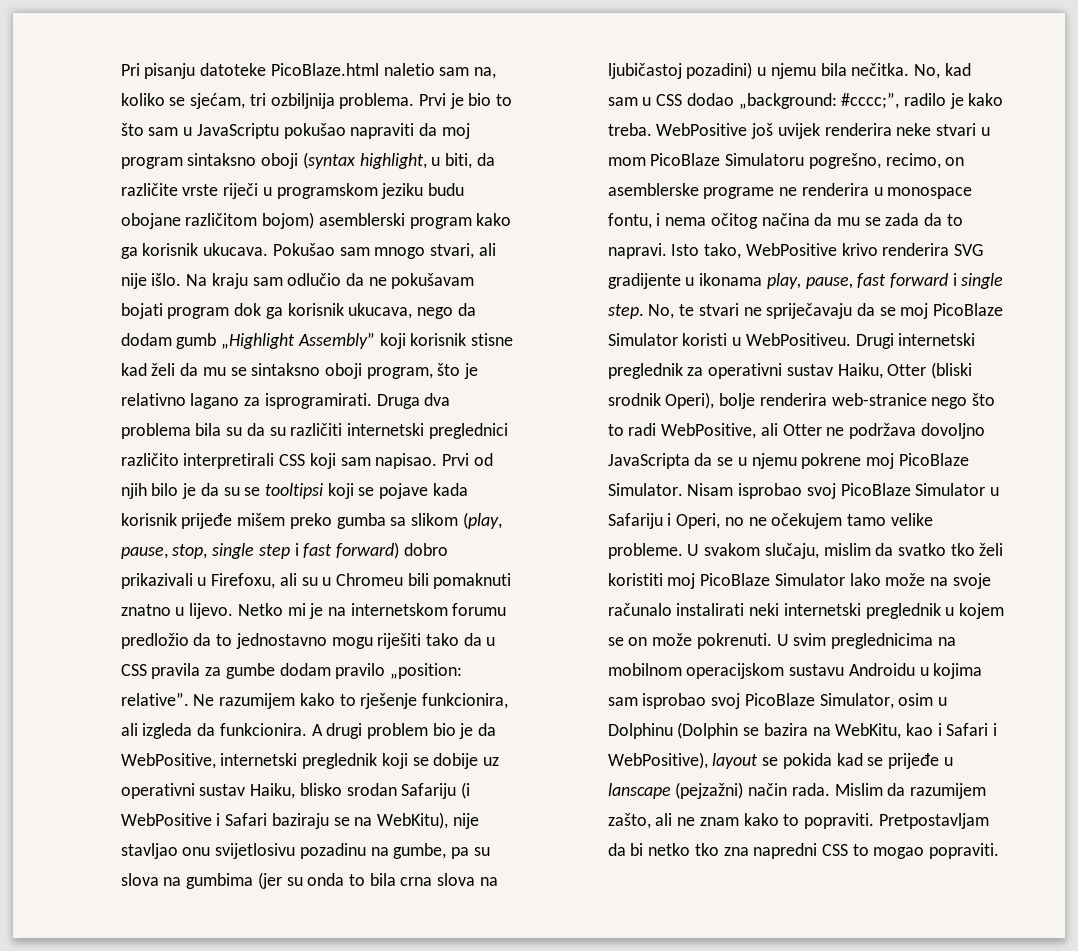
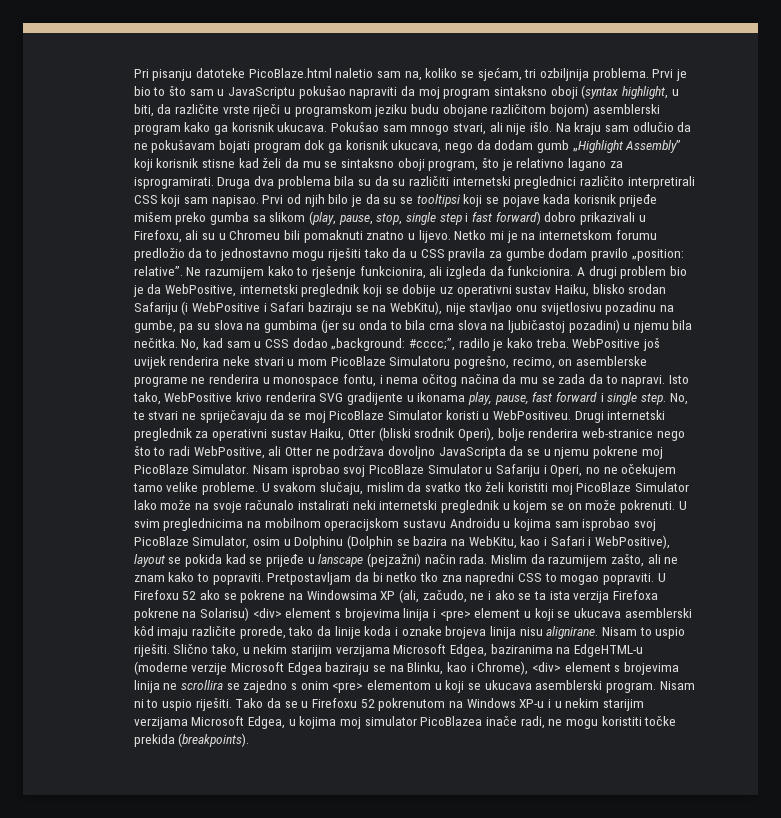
(1000, 851) none -> [657,573,666,582] [133,589,658,603] [133,607,692,621] [133,626,686,639] [133,644,643,657] [133,661,679,675] [133,680,695,693] [133,698,644,711] [133,716,677,729] [133,733,250,747] U Firefoxu 52 ako se pokrene na Windowsima XP (ali, začudo, ne i ako se ta ista verzija Firefoxa pokrene na Solarisu) <div> element s brojevima linija i <pre> element u koji se ukucava asemblerski kôd imaju različite prorede, tako da linije koda i oznake brojeva linija nisu alignirane. Nisam to uspio riješiti. Slično tako, u nekim starijim verzijama Microsoft Edgea, baziranima na EdgeHTML-u (moderne verzije Microsoft Edgea baziraju se na Blinku, kao i Chrome), <div> element s brojevima linija ne scrollira se zajedno s onim <pre> elementom u koji se ukucava asemblerski program. Nisam ni to uspio riješiti. Tako da se u Firefoxu 52 pokrenutom na Windows XP-u i u nekim starijim verzijama Microsoft Edgea, u kojima moj simulator PicoBlazea inače radi, ne mogu koristiti točke prekida (breakpoints).

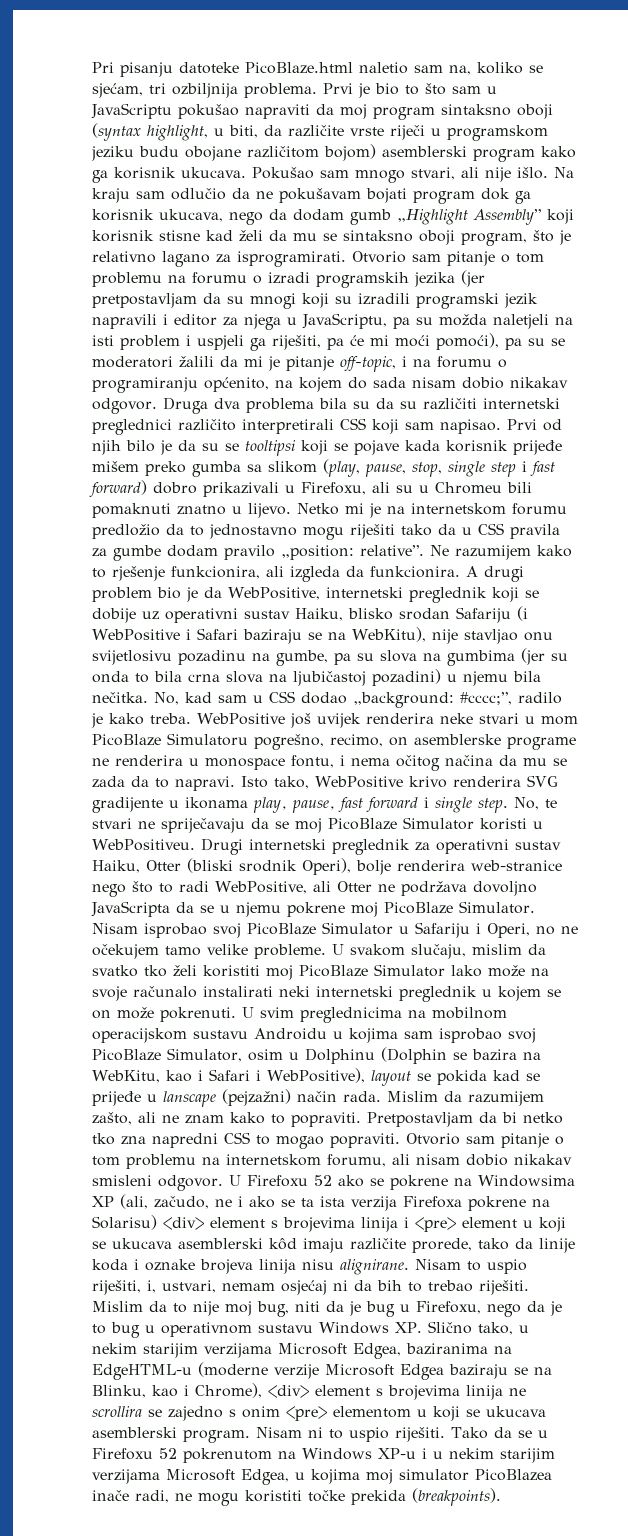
(214, 183) none -> [352,251,545,266] [92,270,486,288] [92,293,539,309] [92,313,574,330] [92,333,566,351] [92,356,508,372] [92,377,569,393] [92,398,158,414] Otvorio sam pitanje o tom problemu na forumu o izradi programskih jezika (jer pretpostavljam da su mnogi koji su izradili programski jezik napravili i editor za njega u JavaScriptu, pa su možda naletjeli na isti problem i uspjeli ga riješiti, pa će mi moći pomoći), pa su se moderatori žalili da mi je pitanje off-topic, i na forumu o programiranju općenito, na kojem do sada nisam dobio nikakav odgovor.
(654, 579) none -> [406,1133,565,1148] [92,1154,573,1169] [92,1175,224,1191] Otvorio sam pitanje o tom problemu na internetskom forumu, ali nisam dobio nikakav smisleni odgovor.
[133,644,170,657] riješiti. -> [92,1280,530,1295] [92,1301,563,1317] [92,1322,423,1338] riješiti, i, ustvari, nemam osjećaj ni da bih to trebao riješiti. Mislim da to nije moj bug, niti da je bug u Firefoxu, nego da je to bug u operativnom sustavu Windows XP.

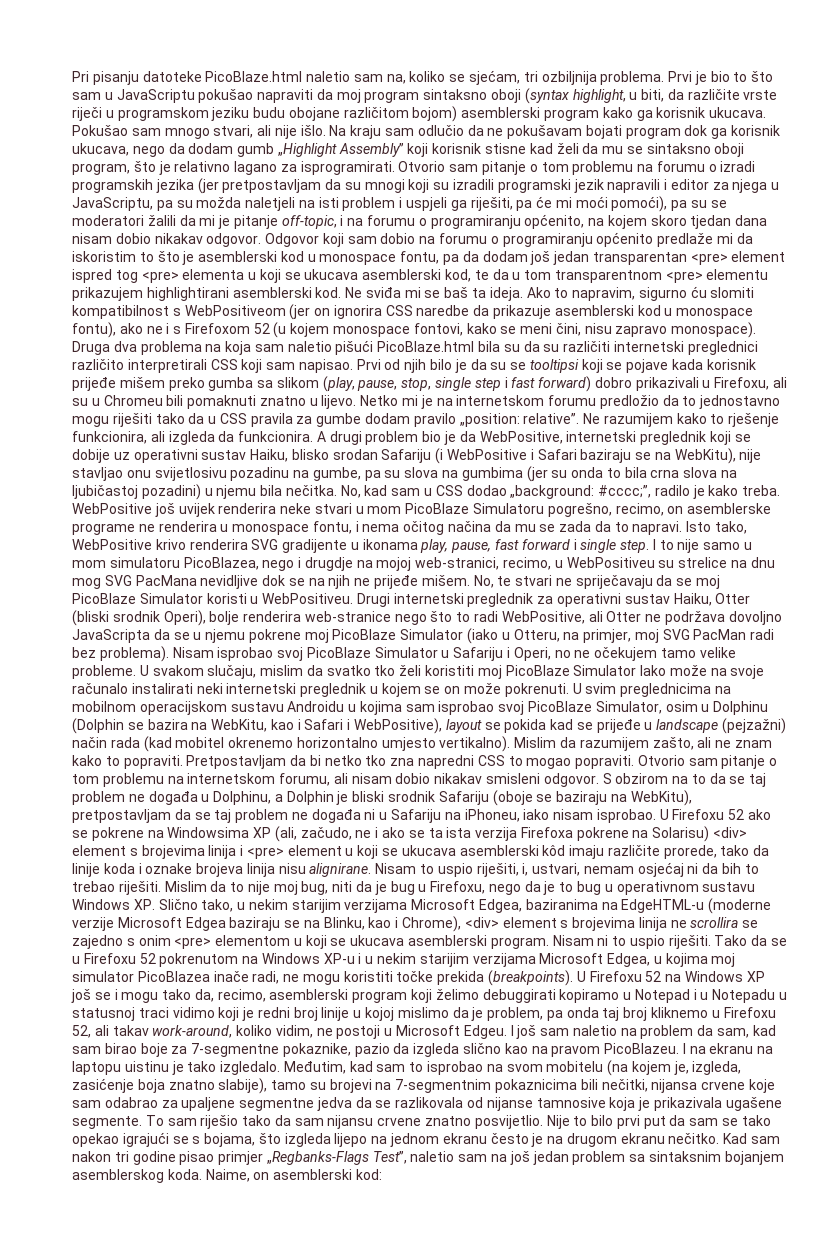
[348,377,407,389] do sada -> [650,215,768,229] skoro tjedan dana
[163,397,315,414] Druga dva problema -> [265,232,753,247] [71,251,786,265] [71,269,769,283] [71,286,755,301] [71,304,754,320] [71,322,757,338] [71,340,475,355] Odgovor koji sam dobio na forumu o programiranju općenito predlaže mi da iskoristim to što je asemblerski kod u monospace fontu, pa da dodam još jedan transparentan <pre> element ispred tog <pre> elementa u koji se ukucava asemblerski kod, te da u tom transparentnom <pre> elementu prikazujem highlightirani asemblerski kod. Ne sviđa mi se baš ta ideja. Ako to napravim, sigurno ću slomiti kompatibilnost s WebPositiveom (jer on ignorira CSS naredbe da prikazuje asemblerski kod u monospace fontu), ako ne i s Firefoxom 52 (u kojem monospace fontovi, kako se meni čini, nisu zapravo monospace). Druga dva problema na koja sam naletio pišući PicoBlaze.html
(509, 805) none -> [652,539,752,553] [71,557,775,571] [71,575,470,589] I to nije samo u mom simulatoru PicoBlazea, nego i drugdje na mojoj web-stranici, recimo, u WebPositiveu su strelice na dnu mog SVG PacMana nevidljive dok se na njih ne prijeđe mišem.
[459,901,536,914] Simulator. -> [400,628,775,644] [71,646,169,662] Simulator (iako u Otteru, na primjer, moj SVG PacMan radi bez problema).
[163,1091,217,1107] lanscape -> [656,719,719,733] landscape
[343,1091,382,1102] rada. -> [110,736,511,752] rada (kad mobitel okrenemo horizontalno umjesto vertikalno).
(224, 1183) none -> [602,773,767,787] [71,790,692,806] [71,809,656,823] S obzirom na to da se taj problem ne događa u Dolphinu, a Dolphin je bliski srodnik Safariju (oboje se baziraju na WebKitu), pretpostavljam da se taj problem ne događa ni u Safariju na iPhoneu, iako nisam isprobao.
(502, 1497) none -> [576,971,765,982] [70,989,787,1003] [71,1007,776,1021] [71,1025,776,1039] [71,1043,774,1057] [71,1060,742,1076] [71,1078,775,1094] [71,1097,782,1111] [71,1115,771,1129] [71,1132,780,1147] [71,1151,784,1165] [71,1169,382,1183] U Firefoxu 52 na Windows XP još se i mogu tako da, recimo, asemblerski program koji želimo debuggirati kopiramo u Notepad i u Notepadu u statusnoj traci vidimo koji je redni broj linije u kojoj mislimo da je problem, pa onda taj broj kliknemo u Firefoxu 52, ali takav work-around, koliko vidim, ne postoji u Microsoft Edgeu. I još sam naletio na problem da sam, kad sam birao boje za 7-segmentne pokaznike, pazio da izgleda slično kao na pravom PicoBlazeu. I na ekranu na laptopu uistinu je tako izgledalo. Međutim, kad sam to isprobao na svom mobitelu (na kojem je, izgleda, zasićenje boja znatno slabije), tamo su brojevi na 7-segmentnim pokaznicima bili nečitki, nijansa crvene koje sam odabrao za upaljene segmentne jedva da se razlikovala od nijanse tamnosive koja je prikazivala ugašene segmente. To sam riješio tako da sam nijansu crvene znatno posvijetlio. Nije to bilo prvi put da sam se tako opekao igrajući se s bojama, što izgleda lijepo na jednom ekranu često je na drugom ekranu nečitko. Kad sam nakon tri godine pisao primjer „Regbanks-Flags Test”, naletio sam na još jedan problem sa sintaksnim bojanjem asemblerskog koda. Naime, on asemblerski kod:

